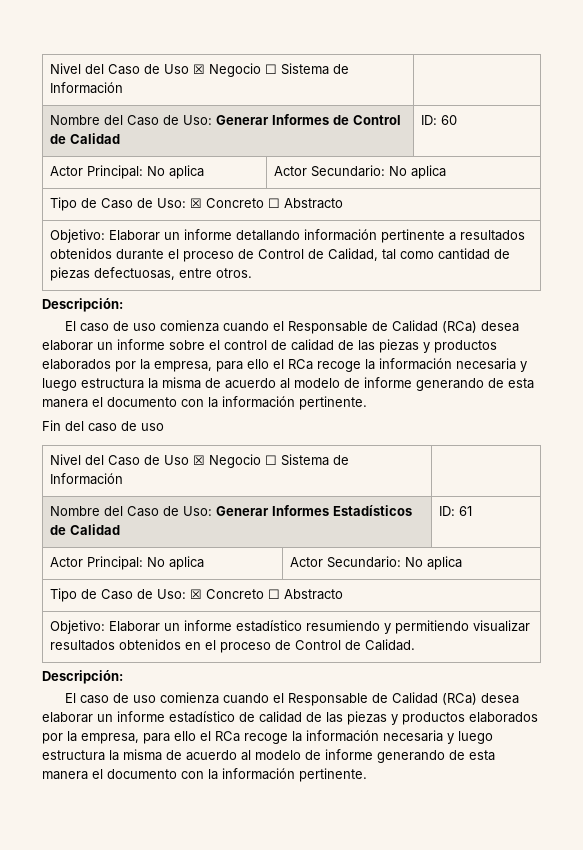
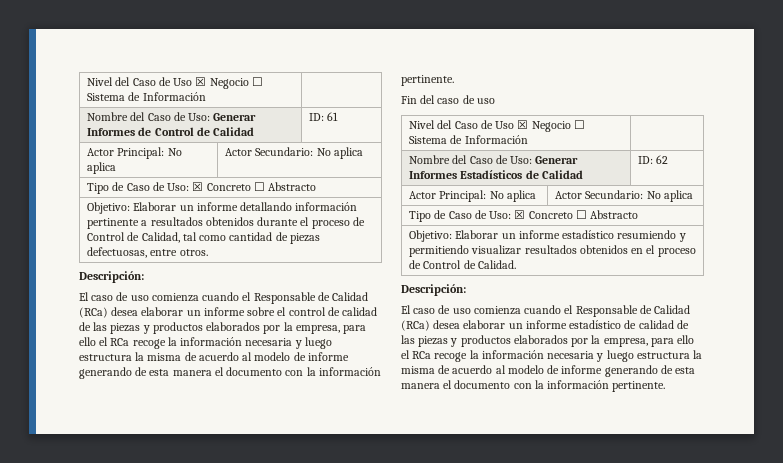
[440,115,457,125] 60 -> [327,112,339,121] 61
[458,506,472,516] 61 -> [656,155,669,164] 62

